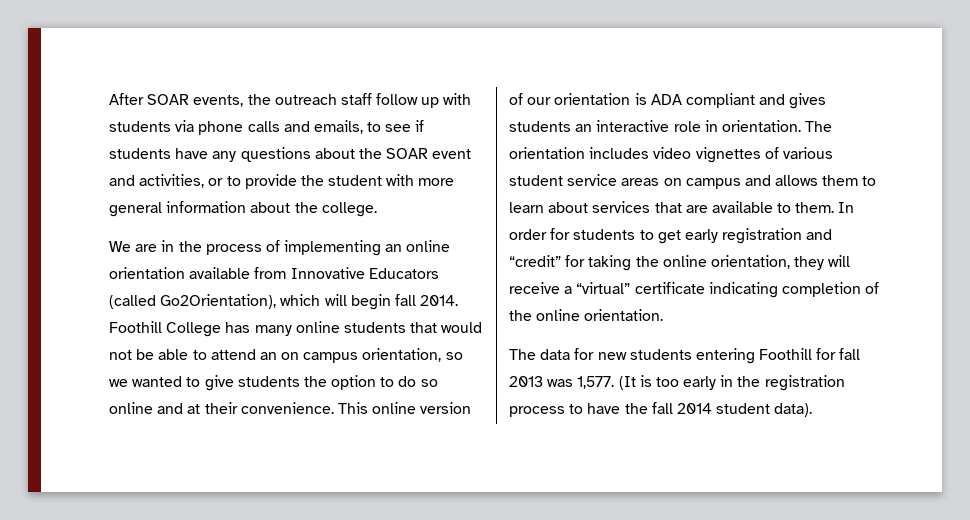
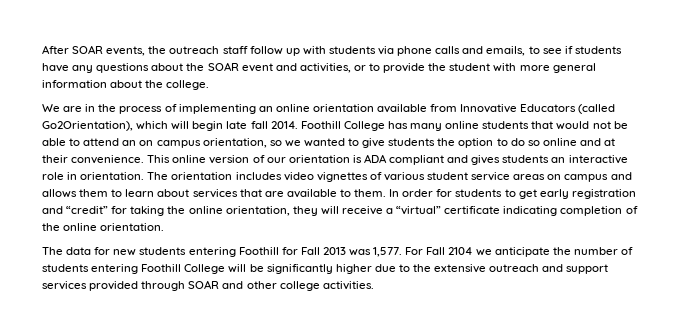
(391, 302) none -> [226,121,248,129] late
[839,348,861,360] fall -> [300,247,320,255] Fall
[618,375,845,391] [509,402,813,417] (It is too early in the registration process to have the fall 2014 student data). -> [405,247,633,257] [42,264,609,274] [42,280,374,291] For Fall 2104 we anticipate the number of students entering Foothill College will be significantly higher due to the extensive outreach and support services provided through SOAR and other college activities.

